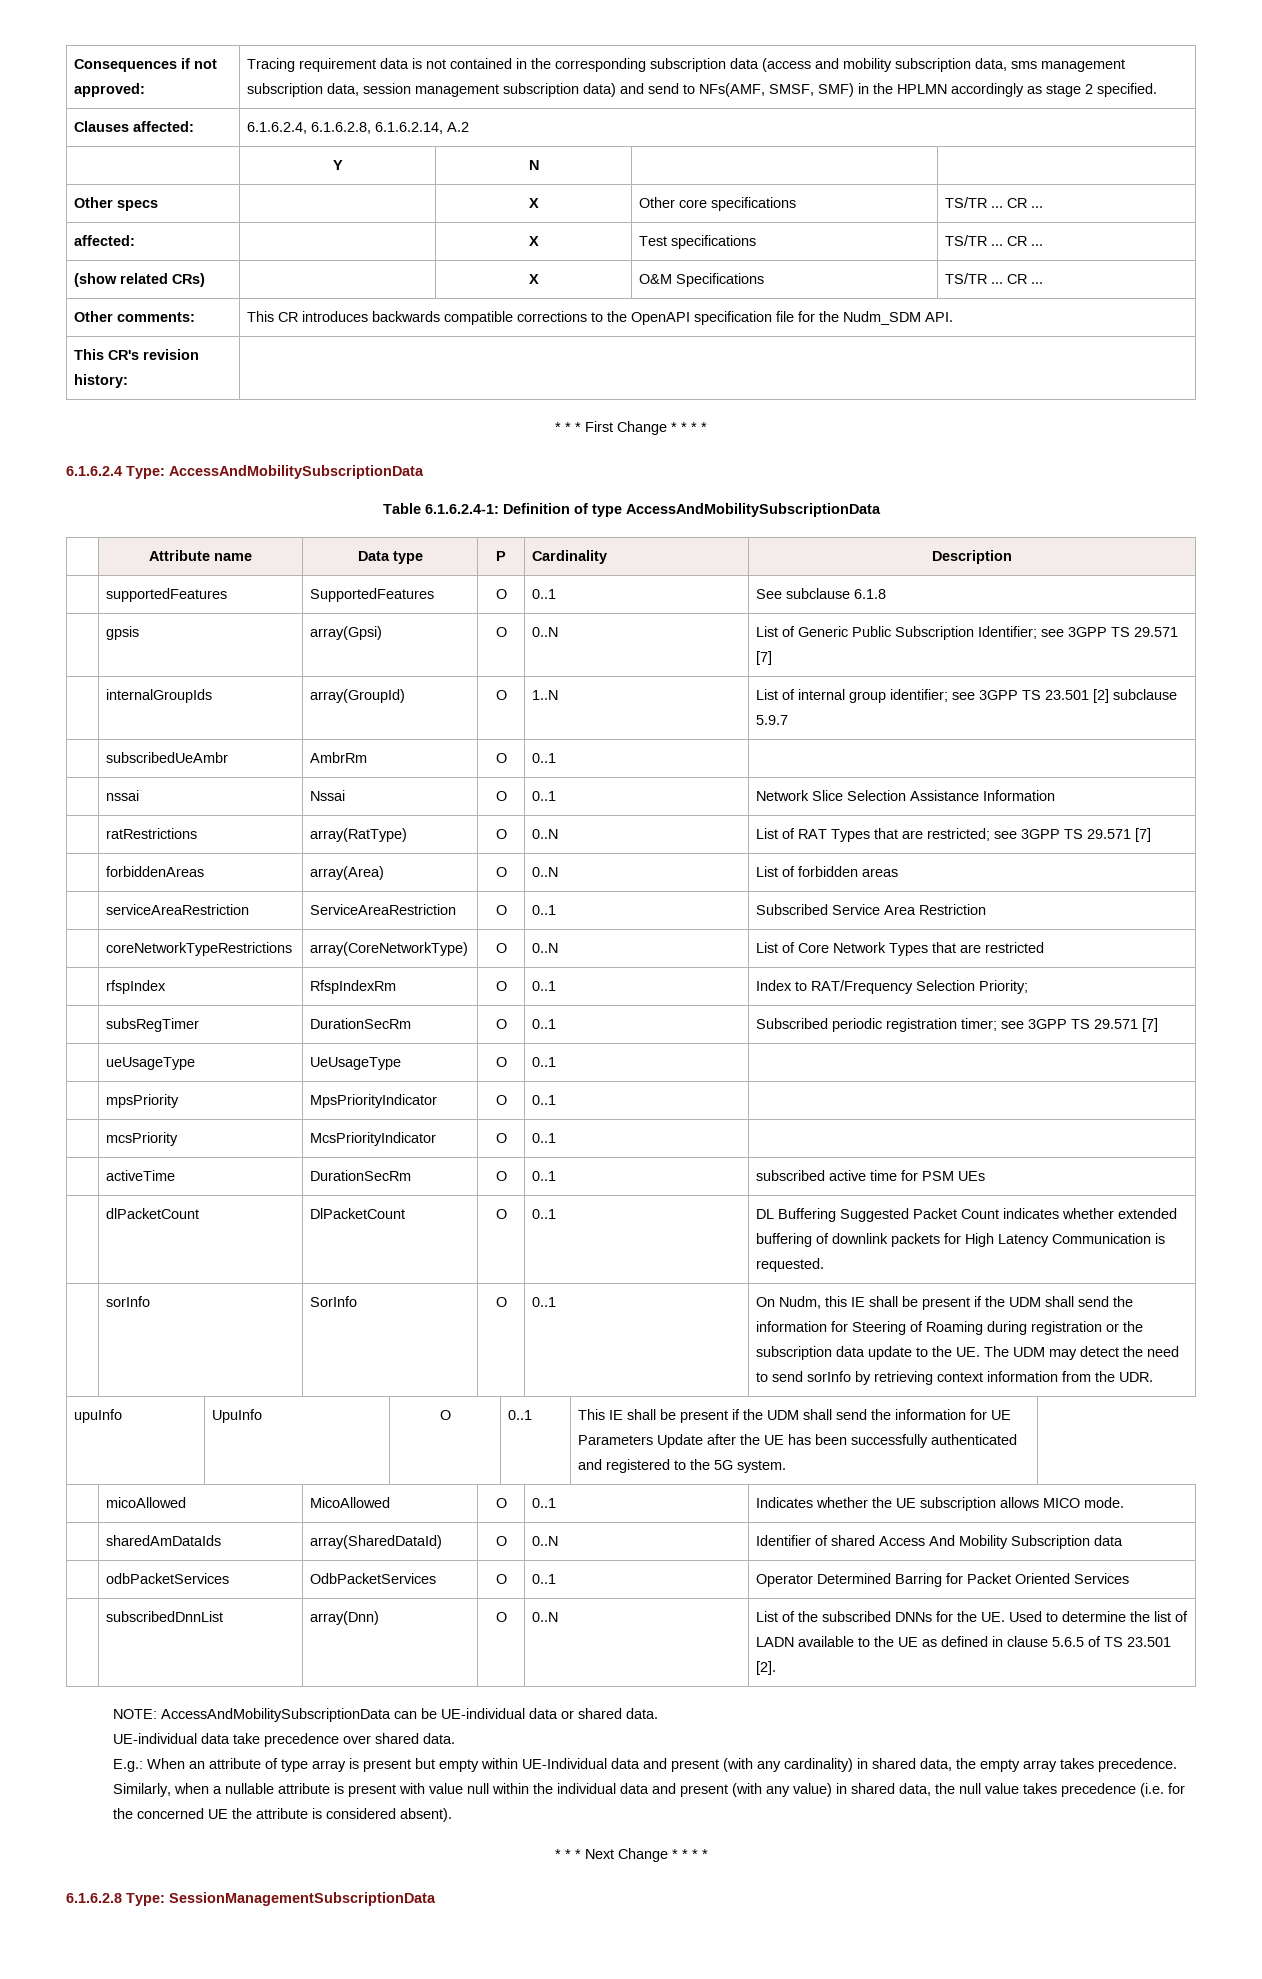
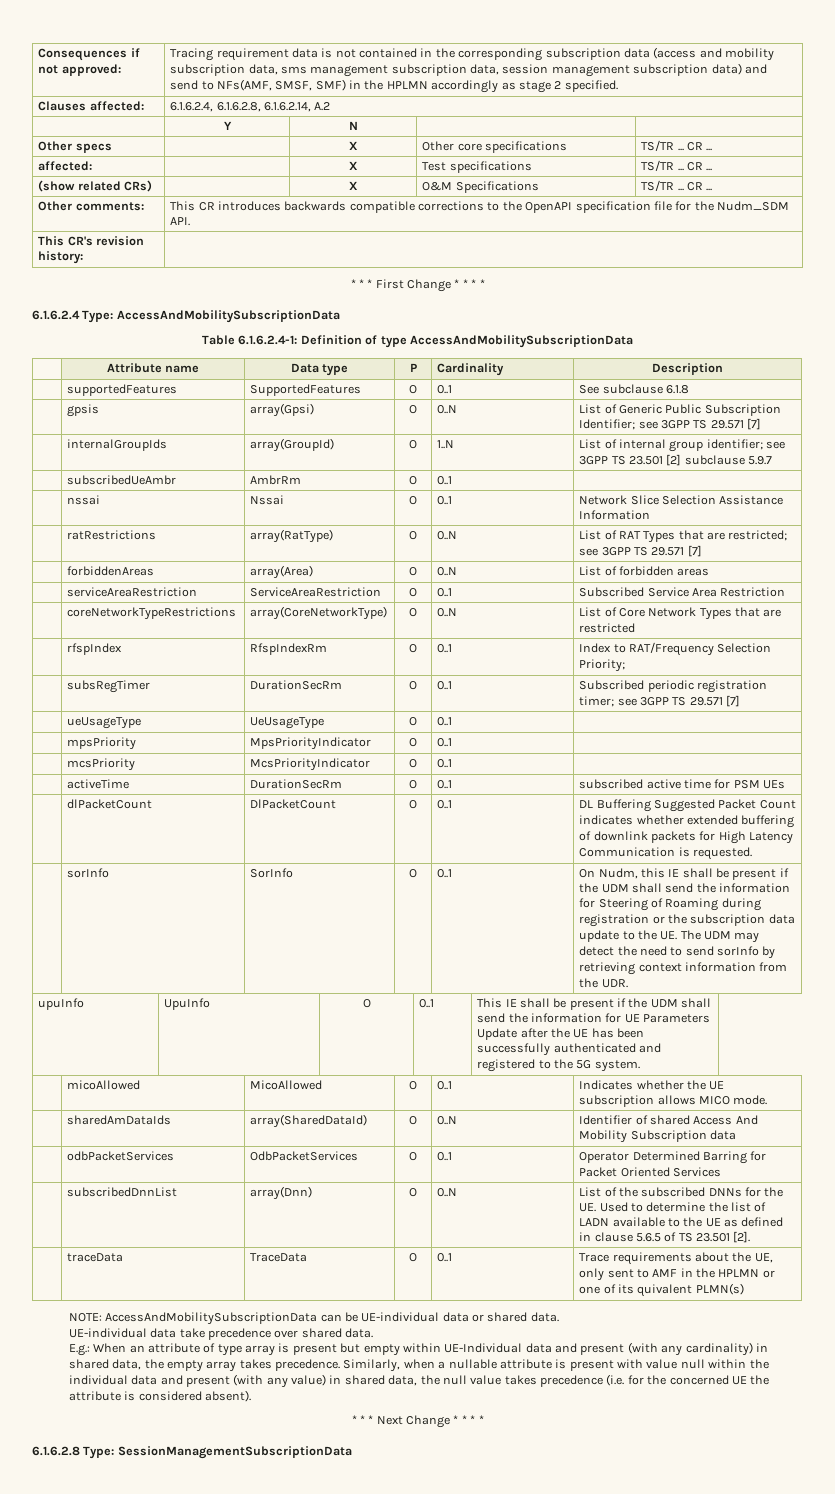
(777, 1668) none -> [67,1253,124,1262] [250,1253,308,1262] [409,1253,417,1262] [437,1253,453,1262] [579,1252,773,1265] [579,1268,775,1281] [579,1283,744,1297] // | traceData | TraceData | O | 0..1 | Trace requirements about the UE, only sent to AMF in the HPLMN or one of its quivalent PLMN(s)

